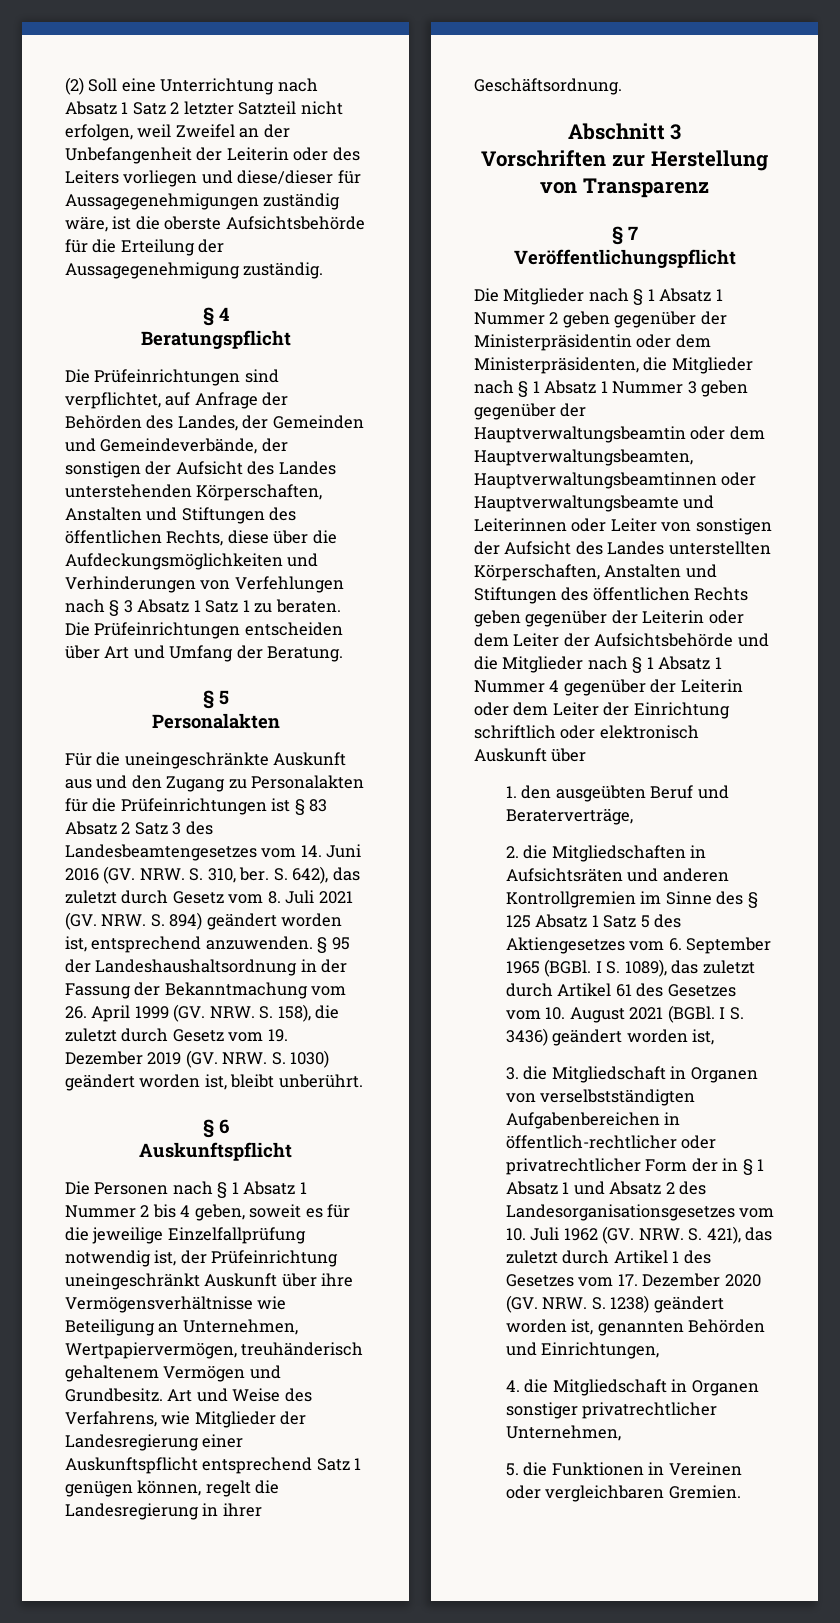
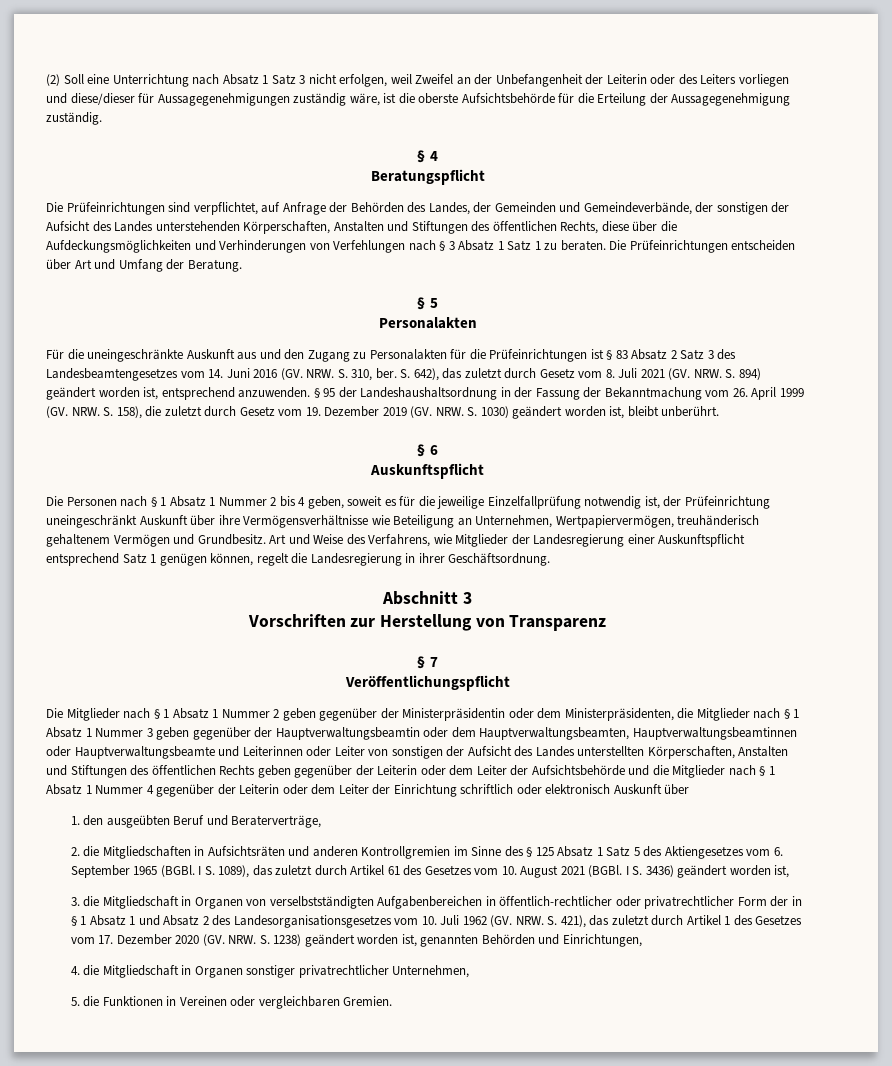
[170,101,297,115] 2 letzter Satzteil -> [299,75,306,84] 3

